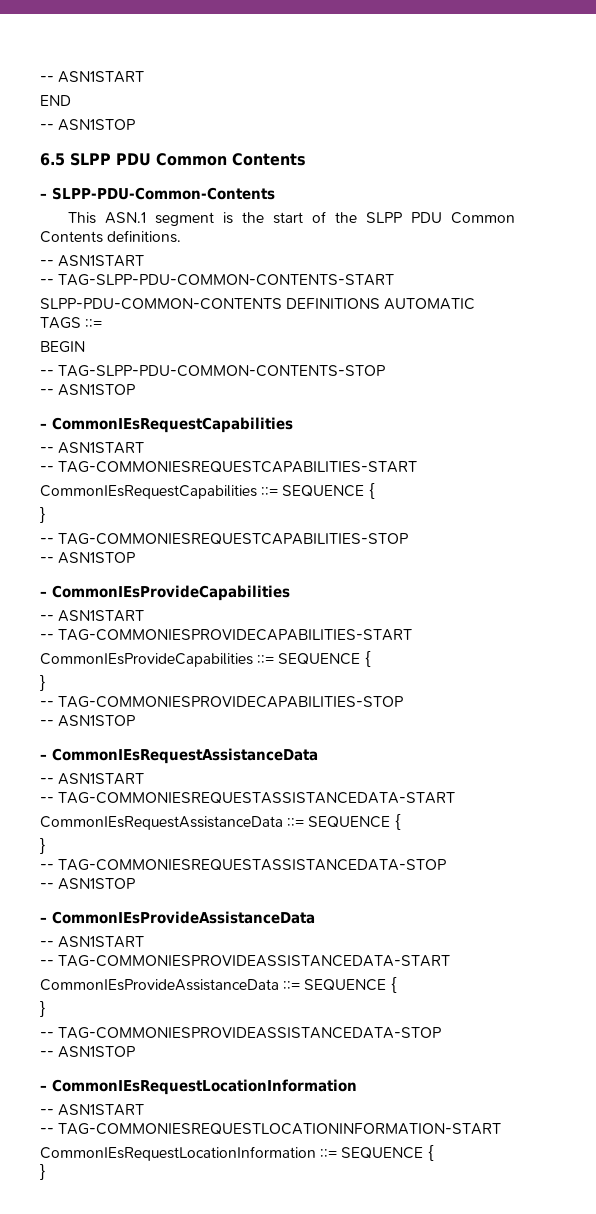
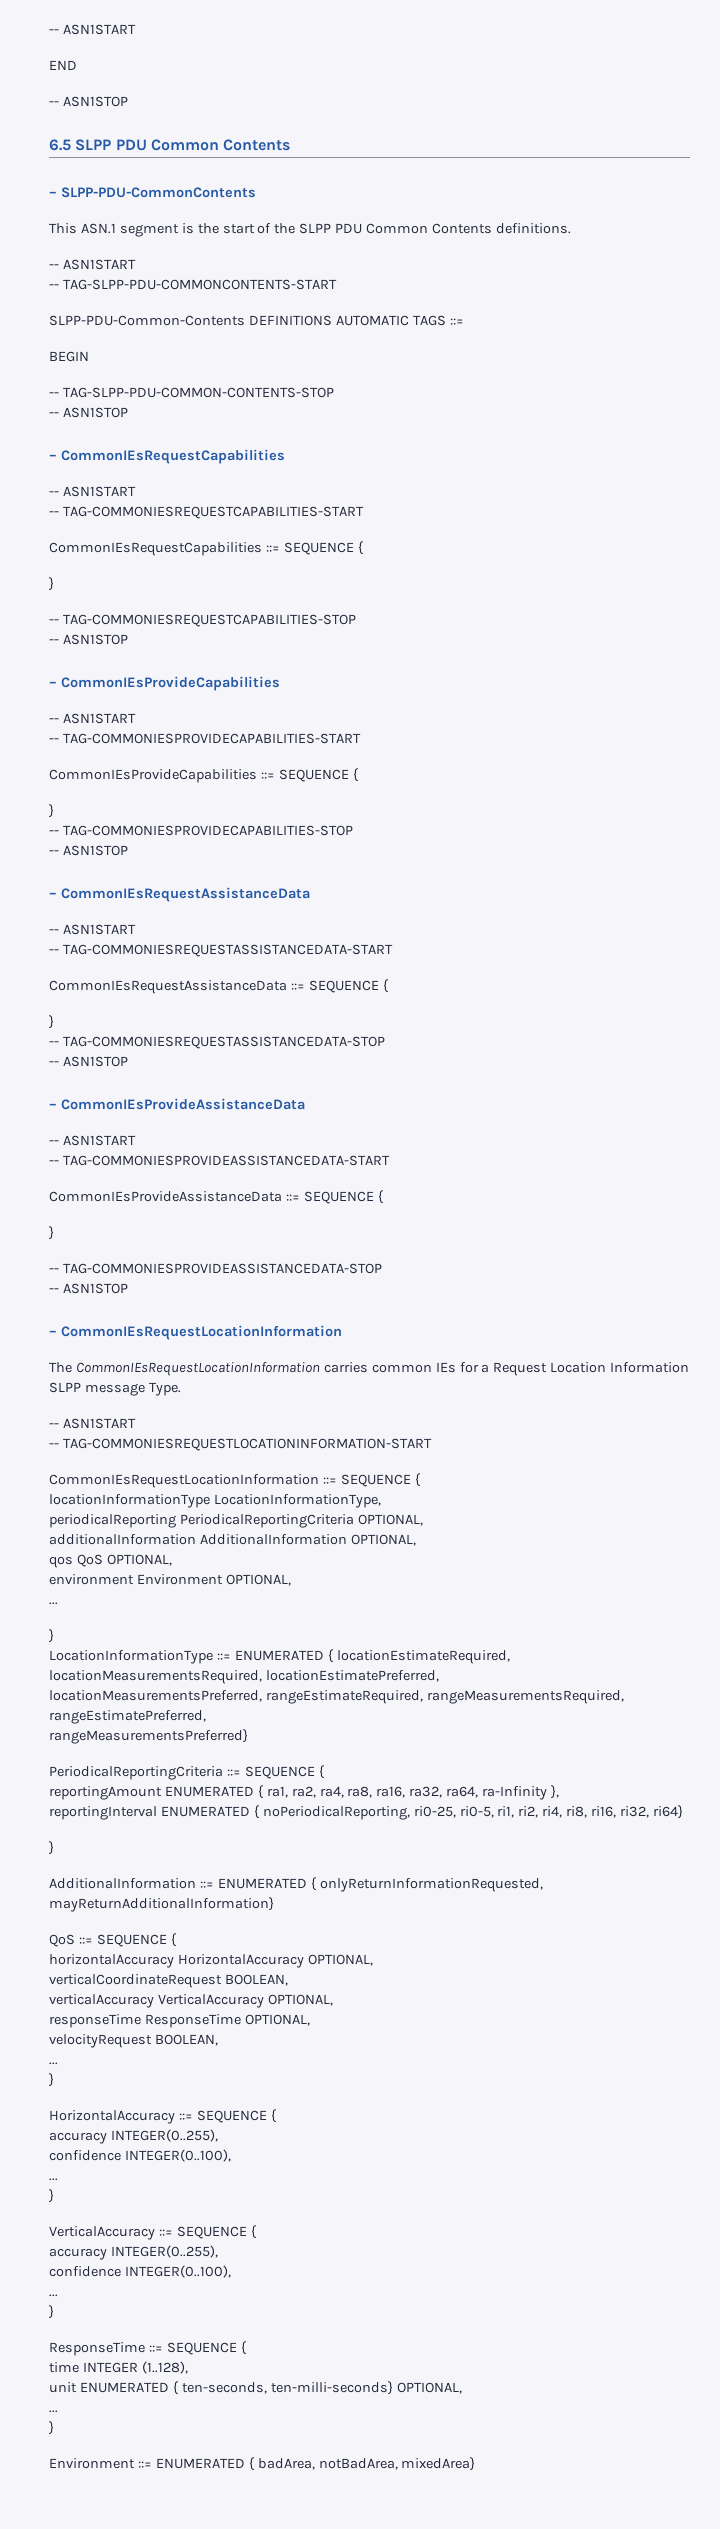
[52,187,275,200] SLPP-PDU-Common-Contents -> [61,187,256,198] SLPP-PDU-CommonContents
[58,274,395,286] [40,298,282,310] TAG-SLPP-PDU-COMMON-CONTENTS-START // SLPP-PDU-COMMON-CONTENTS -> [62,279,337,290] [49,315,245,326] TAG-SLPP-PDU-COMMONCONTENTS-START // SLPP-PDU-Common-Contents
(357, 1087) none -> [49,1362,690,1376] [49,1382,181,1396] // The CommonIEsRequestLocationInformation carries common IEs for a Request Location Information SLPP message Type.
[40,1164,45,1180] } -> [49,1494,381,1508] [49,1514,423,1528] [49,1534,416,1546] [49,1554,172,1568] [49,1574,291,1586] [49,1602,58,1605] [49,1629,54,1643] [49,1649,510,1664] [49,1670,439,1684] [49,1690,624,1704] [49,1710,206,1724] [49,1729,248,1744] [49,1765,324,1780] [49,1785,560,1800] [49,1805,683,1820] [49,1841,54,1855] [49,1877,543,1892] [49,1897,274,1912] [49,1933,176,1947] [49,1954,373,1968] [49,1974,288,1988] [49,1994,333,2008] [49,2014,310,2028] [49,2034,218,2048] [49,2062,58,2065] [49,2073,54,2087] [49,2109,276,2124] [49,2129,218,2144] [49,2149,231,2162] [49,2178,58,2181] [49,2189,54,2203] [49,2225,256,2240] [49,2245,218,2260] [49,2265,231,2278] [49,2294,58,2297] [49,2305,54,2319] [49,2341,246,2356] [49,2361,188,2374] [49,2381,462,2395] [49,2410,58,2413] [49,2421,54,2435] [49,2457,476,2471] locationInformationType LocationInformationType, // periodicalReporting PeriodicalReportingCriteria OPTIONAL, // additionalInformation AdditionalInformation OPTIONAL, // qos QoS OPTIONAL, // environment Environment OPTIONAL, // ... // } // LocationInformationType ::= ENUMERATED { locationEstimateRequired, locationMeasurementsRequired, locationEstimatePreferred, // locationMeasurementsPreferred, rangeEstimateRequired, rangeMeasurementsRequired, rangeEstimatePreferred, // rangeMeasurementsPreferred} // PeriodicalReportingCriteria ::= SEQUENCE { // reportingAmount ENUMERATED { ra1, ra2, ra4, ra8, ra16, ra32, ra64, ra-Infinity }, // reportingInterval ENUMERATED { noPeriodicalReporting, ri0-25, ri0-5, ri1, ri2, ri4, ri8, ri16, ri32, ri64} // } // AdditionalInformation ::= ENUMERATED { onlyReturnInformationRequested, mayReturnAdditionalInformation} // QoS ::= SEQUENCE { // horizontalAccuracy HorizontalAccuracy OPTIONAL, // verticalCoordinateRequest BOOLEAN, // verticalAccuracy VerticalAccuracy OPTIONAL, // responseTime ResponseTime OPTIONAL, // velocityRequest BOOLEAN, // ... // } // HorizontalAccuracy ::= SEQUENCE { // accuracy INTEGER(0..255), // confidence INTEGER(0..100), // ... // } // VerticalAccuracy ::= SEQUENCE { // accuracy INTEGER(0..255), // confidence INTEGER(0..100), // ... // } // ResponseTime ::= SEQUENCE { // time INTEGER (1..128), // unit ENUMERATED { ten-seconds, ten-milli-seconds} OPTIONAL, // ... // } // Environment ::= ENUMERATED { badArea, notBadArea, mixedArea}

